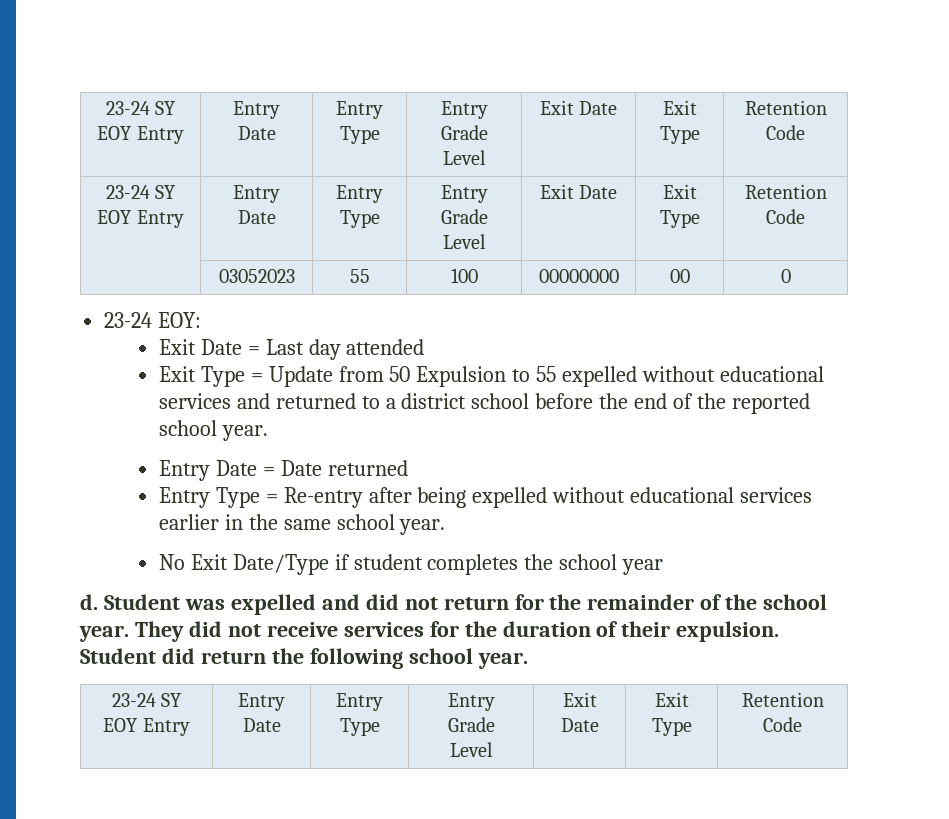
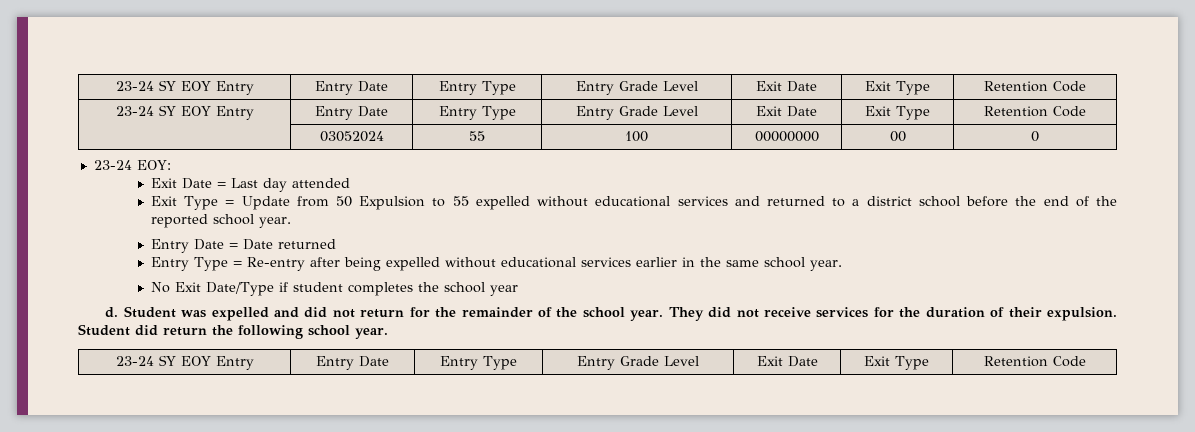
[218,269,295,283] 03052023 -> [319,131,384,142] 03052024

